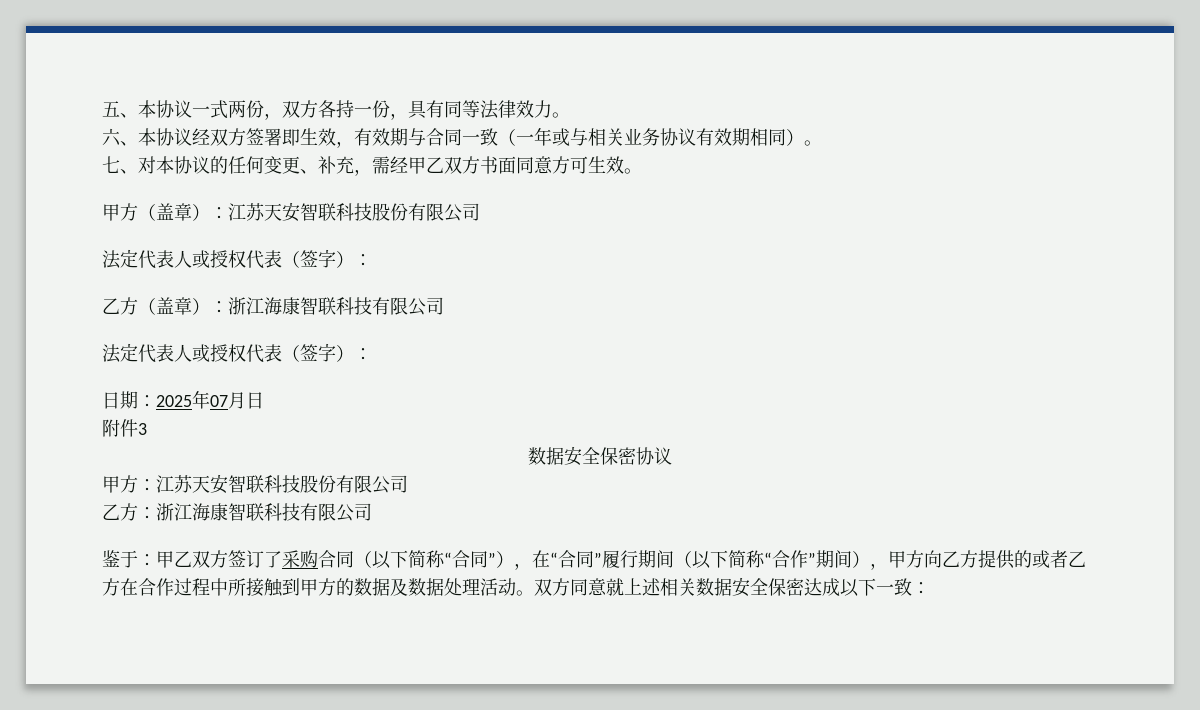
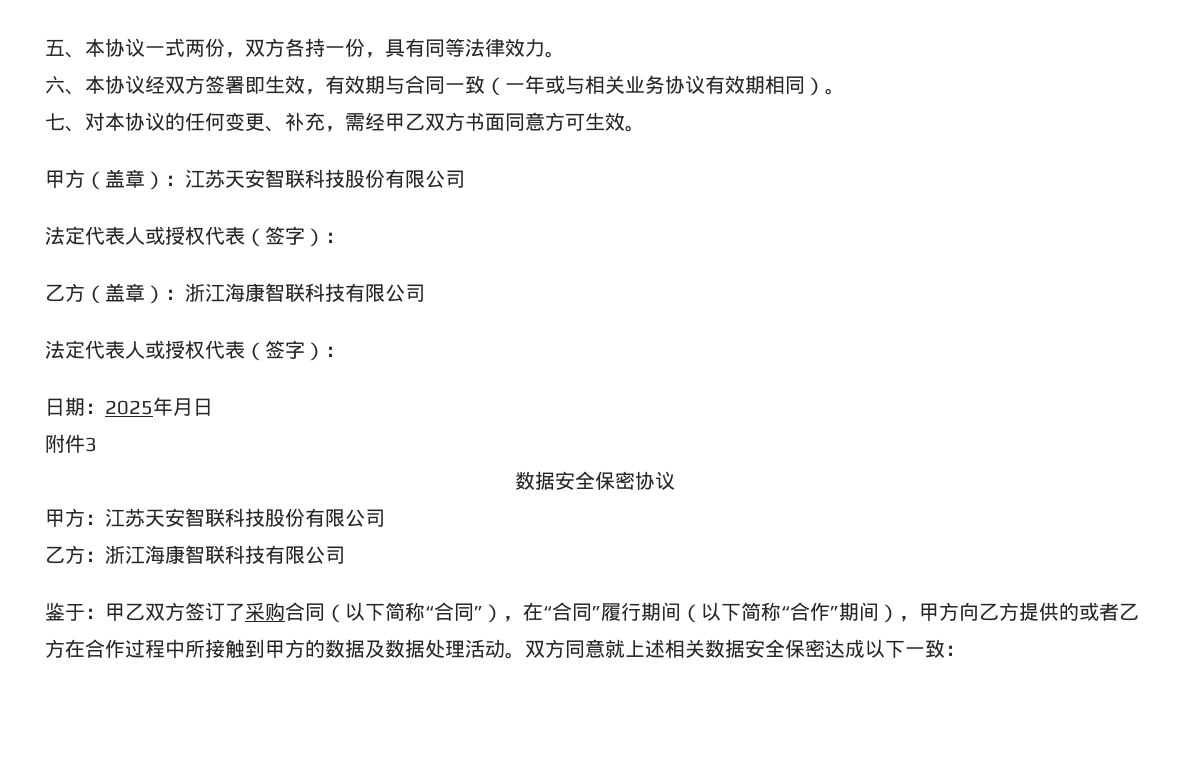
[210,395,228,407] 07 -> (173, 406) none

